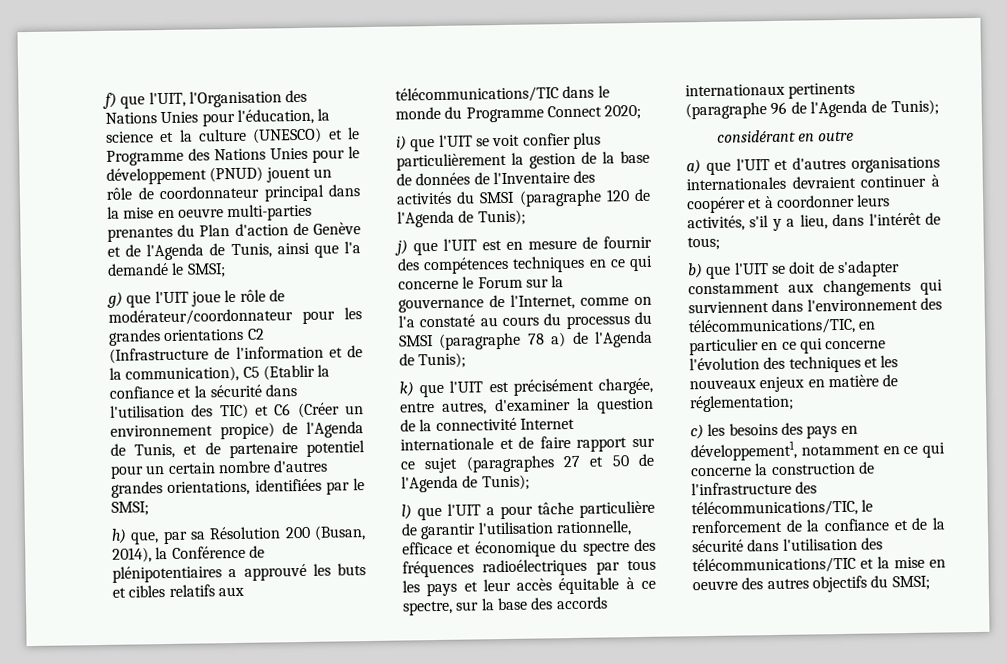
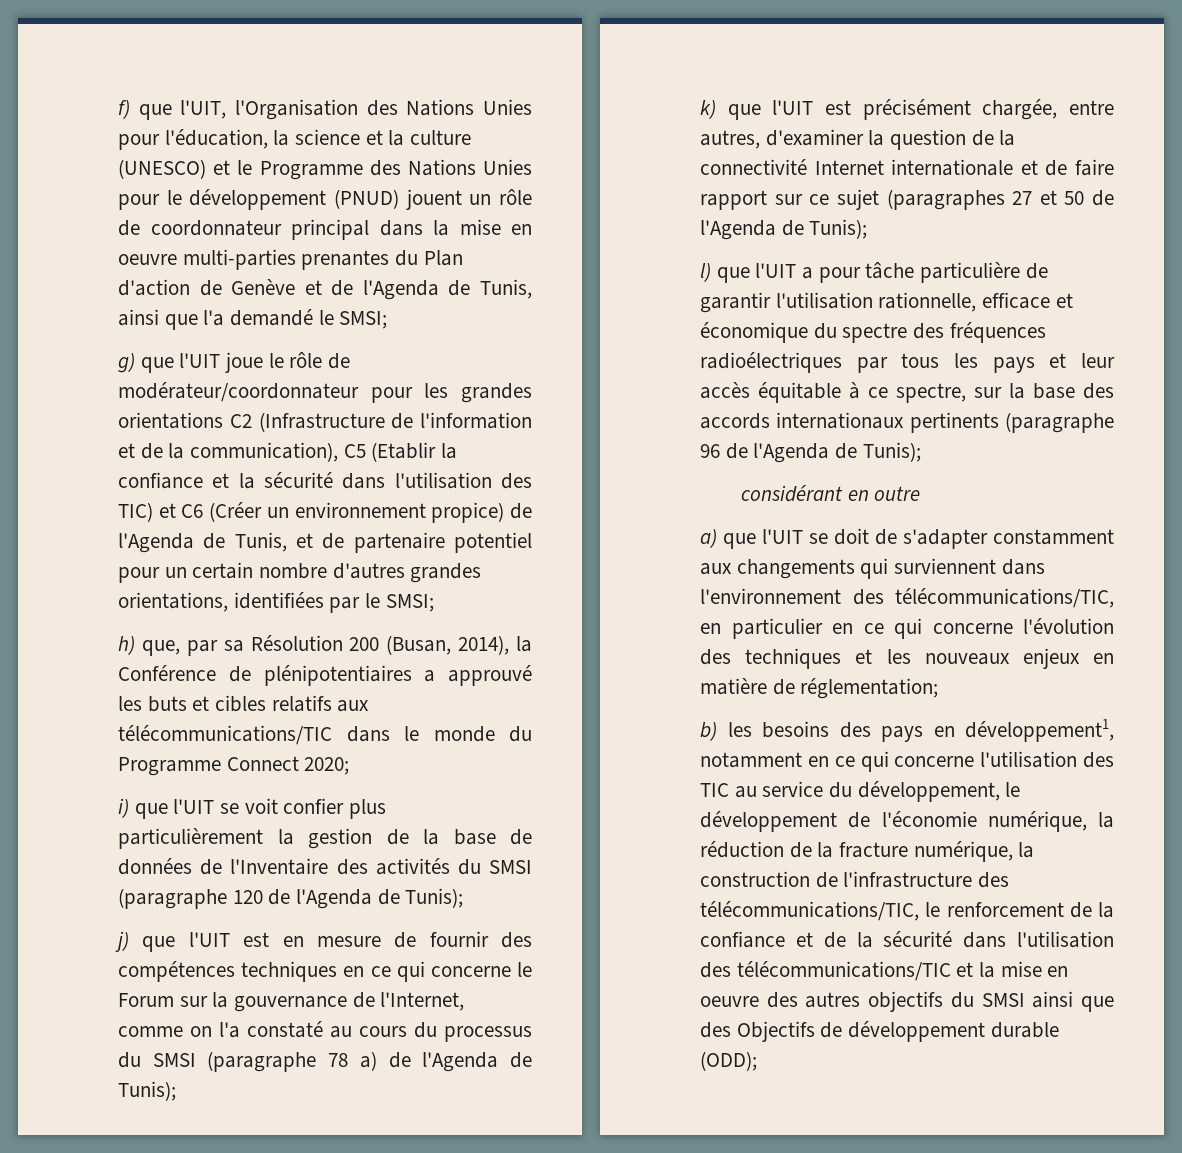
[774,156,940,173] [686,174,940,191] [687,194,891,214] [687,212,941,232] [687,236,720,251] [688,262,769,279] et d'autres organisations internationales devraient continuer à coopérer et à coordonner leurs activités, s'il y a lieu, dans l'intérêt de tous; // b) que l'UIT -> (803, 536) none
[690,424,704,440] c) -> [700,721,717,741] b)
(752, 472) none -> [980,751,1114,768] [700,781,1021,802] [700,811,1114,832] [700,841,1013,862] l'utilisation des TIC au service du développement, le développement de l'économie numérique, la réduction de la fracture numérique,
[891,575,930,591] SMSI; -> [981,991,1114,1012] [700,1021,1059,1042] [700,1051,757,1071] SMSI ainsi que des Objectifs de développement durable (ODD);

